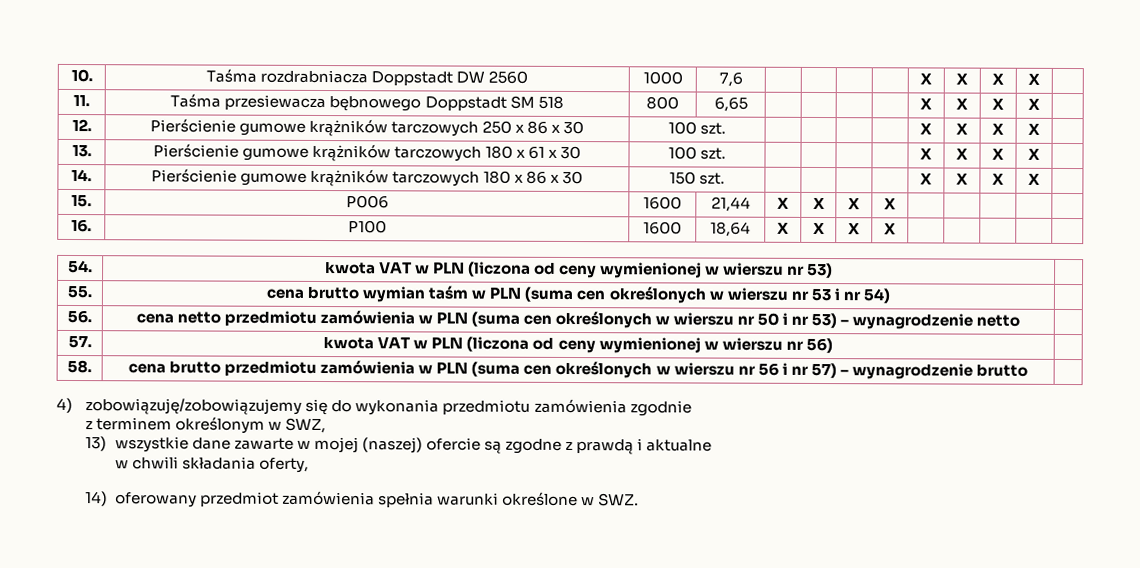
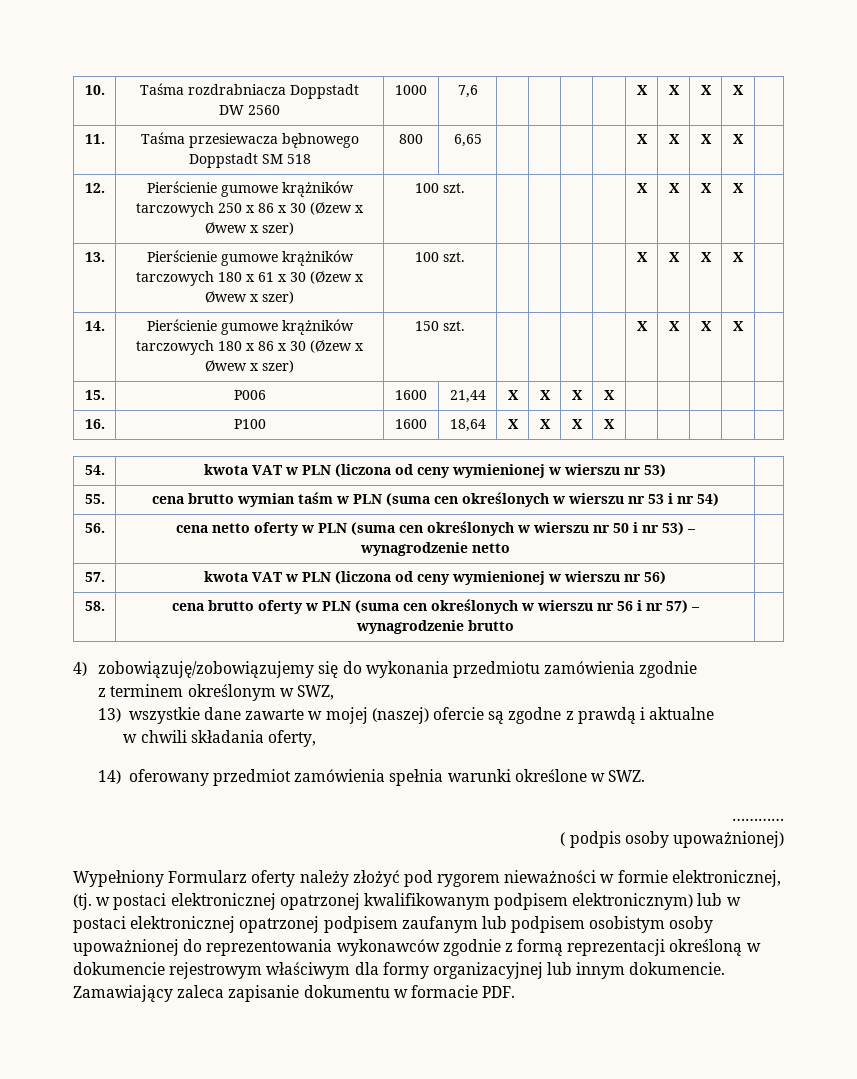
(585, 127) none -> [310,202,364,215] [205,222,294,235] (Øzew x Øwew x szer)
(582, 152) none -> [310,271,364,284] [205,291,294,304] (Øzew x Øwew x szer)
(584, 177) none -> [310,340,364,353] [205,360,294,373] (Øzew x Øwew x szer)
[223,309,415,326] przedmiotu zamówienia -> [253,522,299,536] oferty
[224,359,416,376] przedmiotu zamówienia -> [257,600,303,614] oferty
(640, 500) none -> [732,818,784,821] [560,831,784,848] [73,870,781,887] [73,893,741,910] [73,916,714,933] [73,939,761,956] [73,962,726,979] [73,985,516,1002] // ………… // ( podpis osoby upoważnionej) // Wypełniony Formularz oferty należy złożyć pod rygorem nieważności w formie elektronicznej, (tj. w postaci elektronicznej opatrzonej kwalifikowanym podpisem elektronicznym) lub w postaci elektronicznej opatrzonej podpisem zaufanym lub podpisem osobistym osoby upoważnionej do reprezentowania wykonawców zgodnie z formą reprezentacji określoną w dokumencie rejestrowym właściwym dla formy organizacyjnej lub innym dokumencie. Zamawiający zaleca zapisanie dokumentu w formacie PDF.

